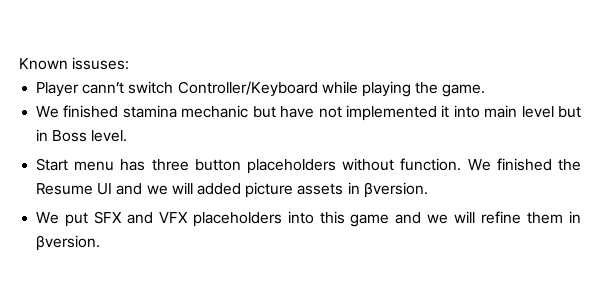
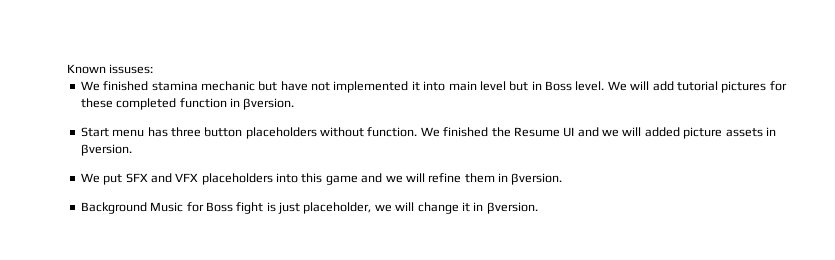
[36,81,486,97] // Player cann’t switch Controller/Keyboard while playing the game. -> (154, 69) none
(128, 136) none -> [607,81,787,93] [80,98,295,110] We will add tutorial pictures for these completed function in βversion.
(101, 243) none -> [80,202,538,214] // Background Music for Boss fight is just placeholder, we will change it in βversion.

